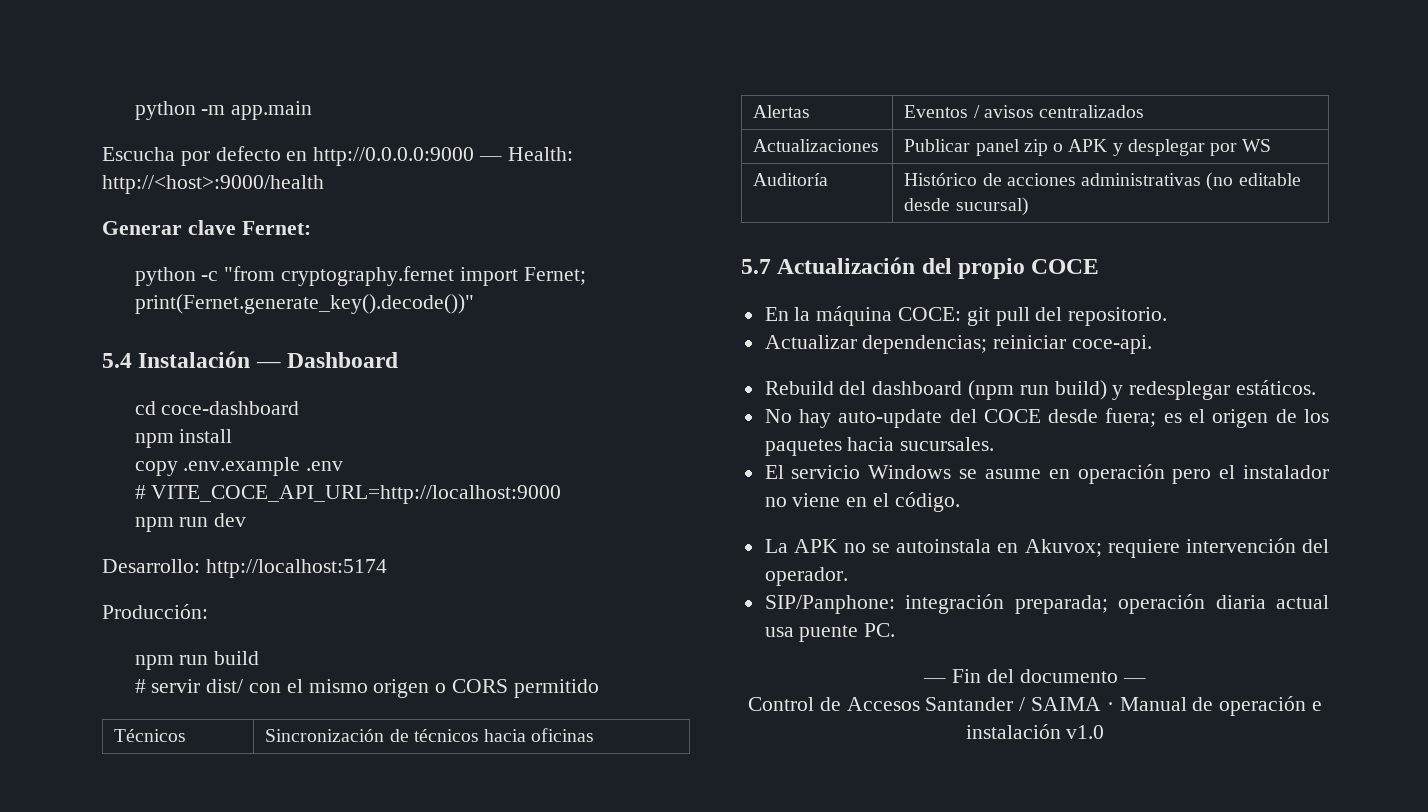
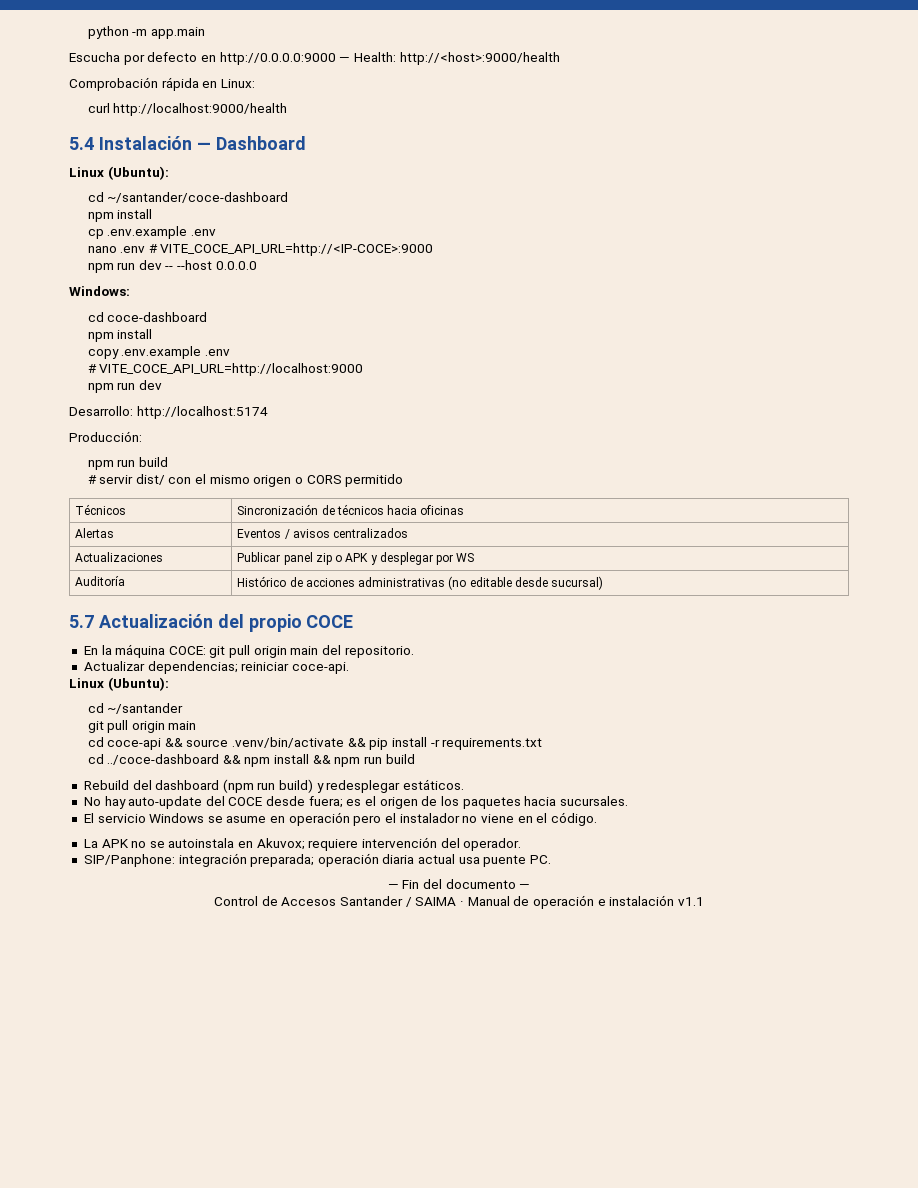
[102,220,311,235] [134,266,586,286] [134,294,474,314] [102,351,399,368] Generar clave Fernet: // python -c "from cryptography.fernet import Fernet; print(Fernet.generate_key().decode())" // 5.4 Instalación — Dashboard -> [69,77,255,91] [87,103,288,116] [69,136,306,150] [69,166,169,180] [87,192,289,203] [87,209,153,222] [87,226,216,239] [87,243,434,256] [87,260,257,273] [69,286,130,296] Comprobación rápida en Linux: // curl http://localhost:9000/health // 5.4 Instalación — Dashboard // Linux (Ubuntu): // cd ~/santander/coce-dashboard // npm install // cp .env.example .env // nano .env # VITE_COCE_API_URL=http://<IP-COCE>:9000 // npm run dev -- --host 0.0.0.0 // Windows:
(1030, 316) none -> [253,646,319,658] origin main
(1153, 344) none -> [69,677,169,691] [87,703,184,714] [87,720,197,733] [87,737,543,750] [87,754,415,767] // Linux (Ubuntu): // cd ~/santander // git pull origin main // cd coce-api && source .venv/bin/activate && pip install -r requirements.txt // cd ../coce-dashboard && npm install && npm run build
[1066,725,1105,739] v1.0 -> [677,897,704,906] v1.1

